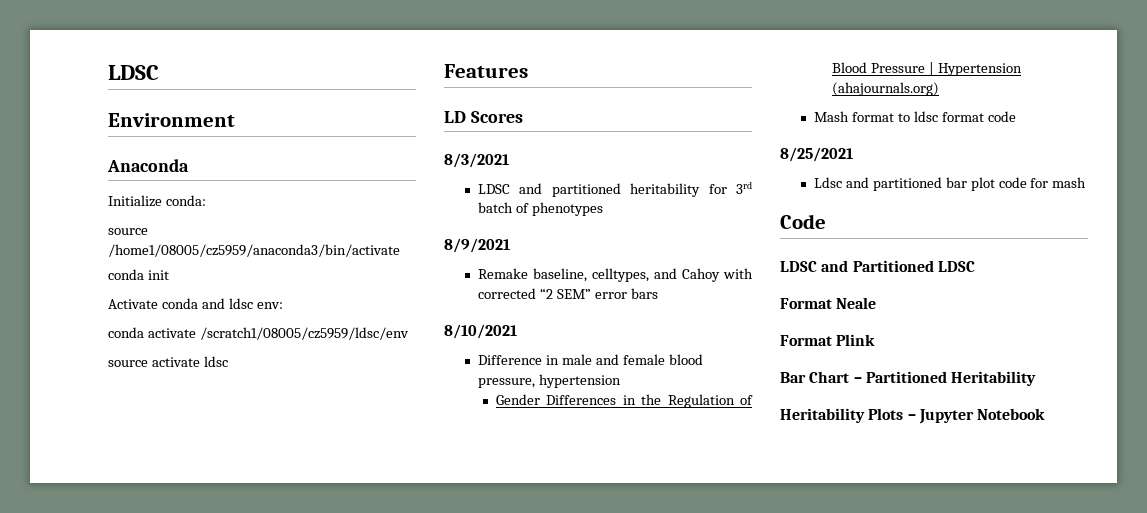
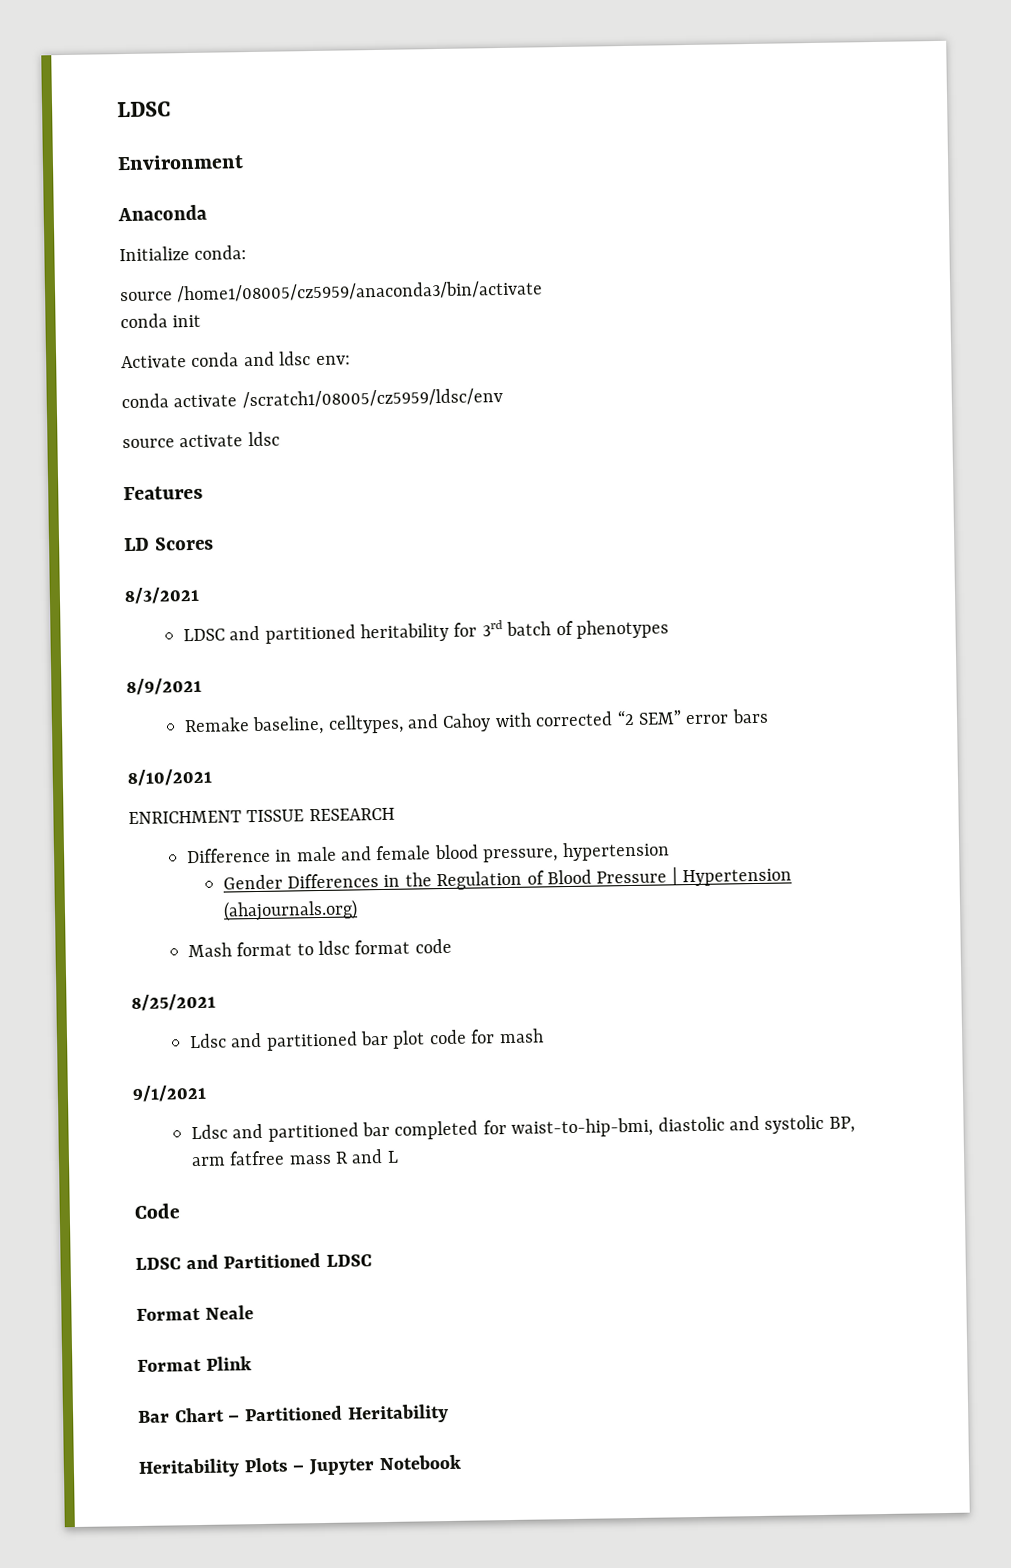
(517, 331) none -> [128,807,395,825] // ENRICHMENT TISSUE RESEARCH
(1087, 182) none -> [132,1084,207,1103] [190,1114,855,1142] [190,1149,399,1167] // 9/1/2021 // Ldsc and partitioned bar completed for waist-to-hip-bmi, diastolic and systolic BP, arm fatfree mass R and L

